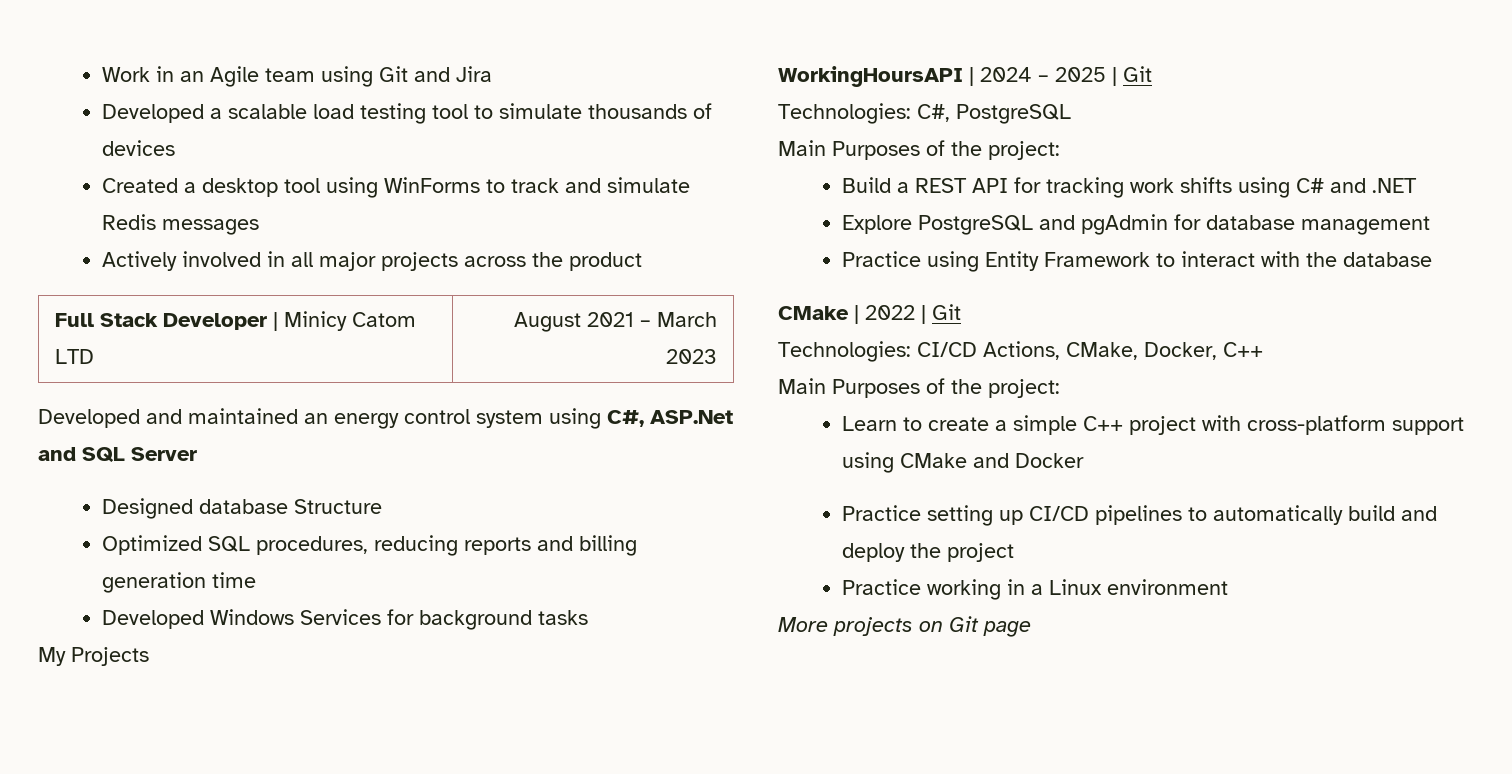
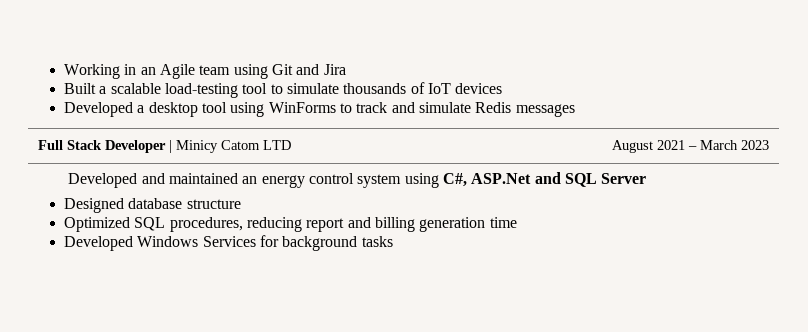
[102,67,151,82] Work -> [64,64,121,79] Working
[102,104,205,123] Developed -> [64,83,97,94] Built
[313,103,427,124] load testing -> [165,83,239,98] load-testing
(713, 111) none -> [428,83,452,94] IoT
[102,178,179,193] Created -> [64,102,134,117] Developed
[102,251,643,271] // Actively involved in all major projects across the product -> (575, 110) none
[294,499,383,514] Structure -> [186,199,241,209] structure
[464,537,532,555] reports -> [306,218,345,232] report
[38,647,149,666] [778,66,1152,87] [778,103,1071,124] [778,140,1060,160] [842,177,1418,198] [842,214,1431,235] [842,251,1433,272] [778,304,961,324] [778,341,1263,362] [778,378,1060,398] [842,415,1465,435] [842,452,1085,473] [842,505,1438,526] [842,543,1015,562] [842,579,1229,600] [778,616,1031,637] // My Projects // WorkingHoursAPI | 2024 – 2025 | Git // Technologies: C#, PostgreSQL // Main Purposes of the project: // Build a REST API for tracking work shifts using C# and .NET // Explore PostgreSQL and pgAdmin for database management // Practice using Entity Framework to interact with the database // CMake | 2022 | Git // Technologies: CI/CD Actions, CMake, Docker, C++ // Main Purposes of the project: // Learn to create a simple C++ project with cross-platform support using CMake and Docker // Practice setting up CI/CD pipelines to automatically build and deploy the project // Practice working in a Linux environment // More projects on Git page -> (393, 241) none

